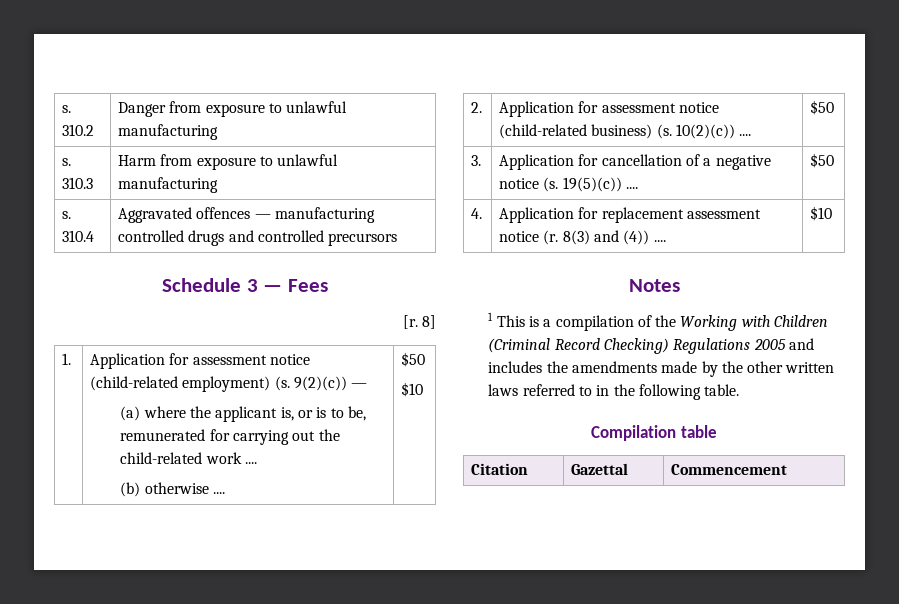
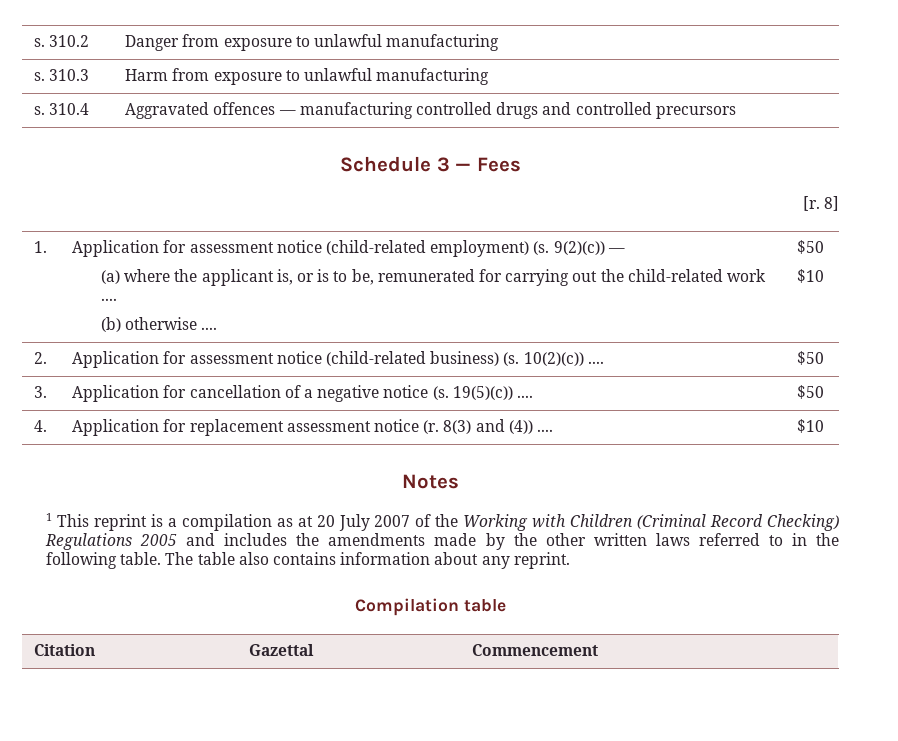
(525, 321) none -> [93,514,147,531] reprint
(634, 323) none -> [276,514,411,531] as at 20 July 2007
(740, 390) none -> [165,552,570,569] The table also contains information about any reprint.

